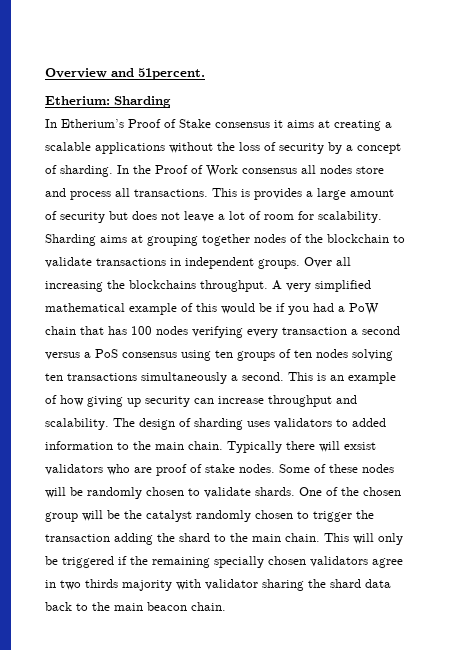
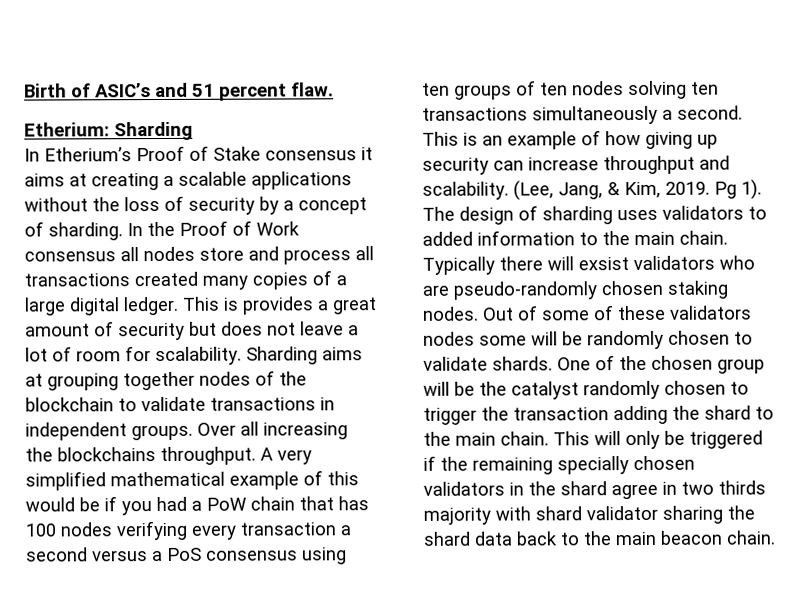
[45,68,205,80] Overview and 51percent. -> [24,82,334,101] Birth of ASIC’s and 51 percent flaw.
[134,189,208,197] transactions. -> [24,270,347,290] [24,296,179,316] transactions created many copies of a large digital ledger.
[317,188,346,200] large -> [332,297,377,315] great
(109, 424) none -> [513,179,762,201] (Lee, Jang, & Kim, 2019. Pg 1).
[156,464,394,476] proof of stake nodes. Some of these nodes -> [453,280,728,300] [423,305,752,321] [423,331,527,346] pseudo-randomly chosen staking nodes. Out of some of these validators nodes some
(368, 561) none -> [509,481,607,496] in the shard
(201, 584) none -> [535,506,582,521] shard

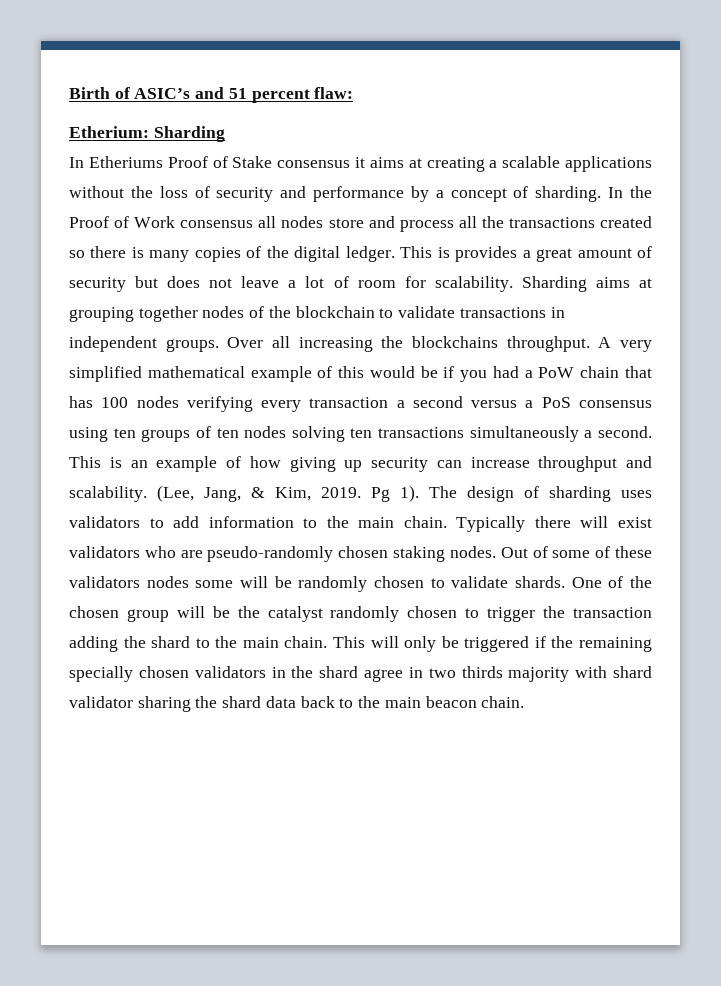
[291,82,334,97] flaw. -> [314,87,354,99] flaw:
[44,147,132,162] Etherium’s -> [88,156,163,168] Etheriums
(255, 206) none -> [280,186,405,202] and performance
(374, 253) none -> [481,216,504,228] the
(198, 279) none -> [69,246,144,258] so there is
[336,275,347,286] [24,297,66,316] a large -> [266,246,289,258] the
[422,231,473,246] added -> [173,516,200,528] add
[578,257,629,271] exsist -> [618,517,652,528] exist

